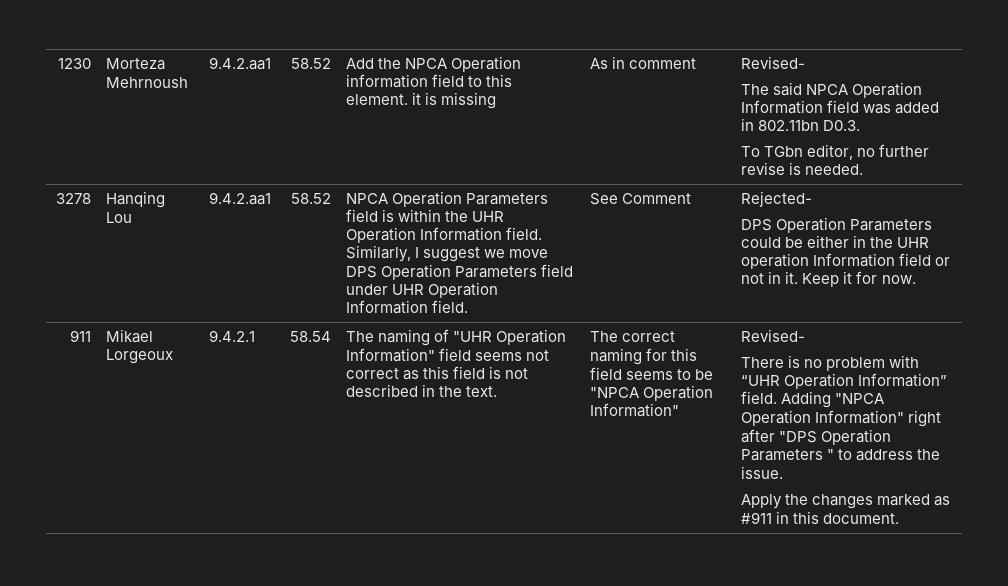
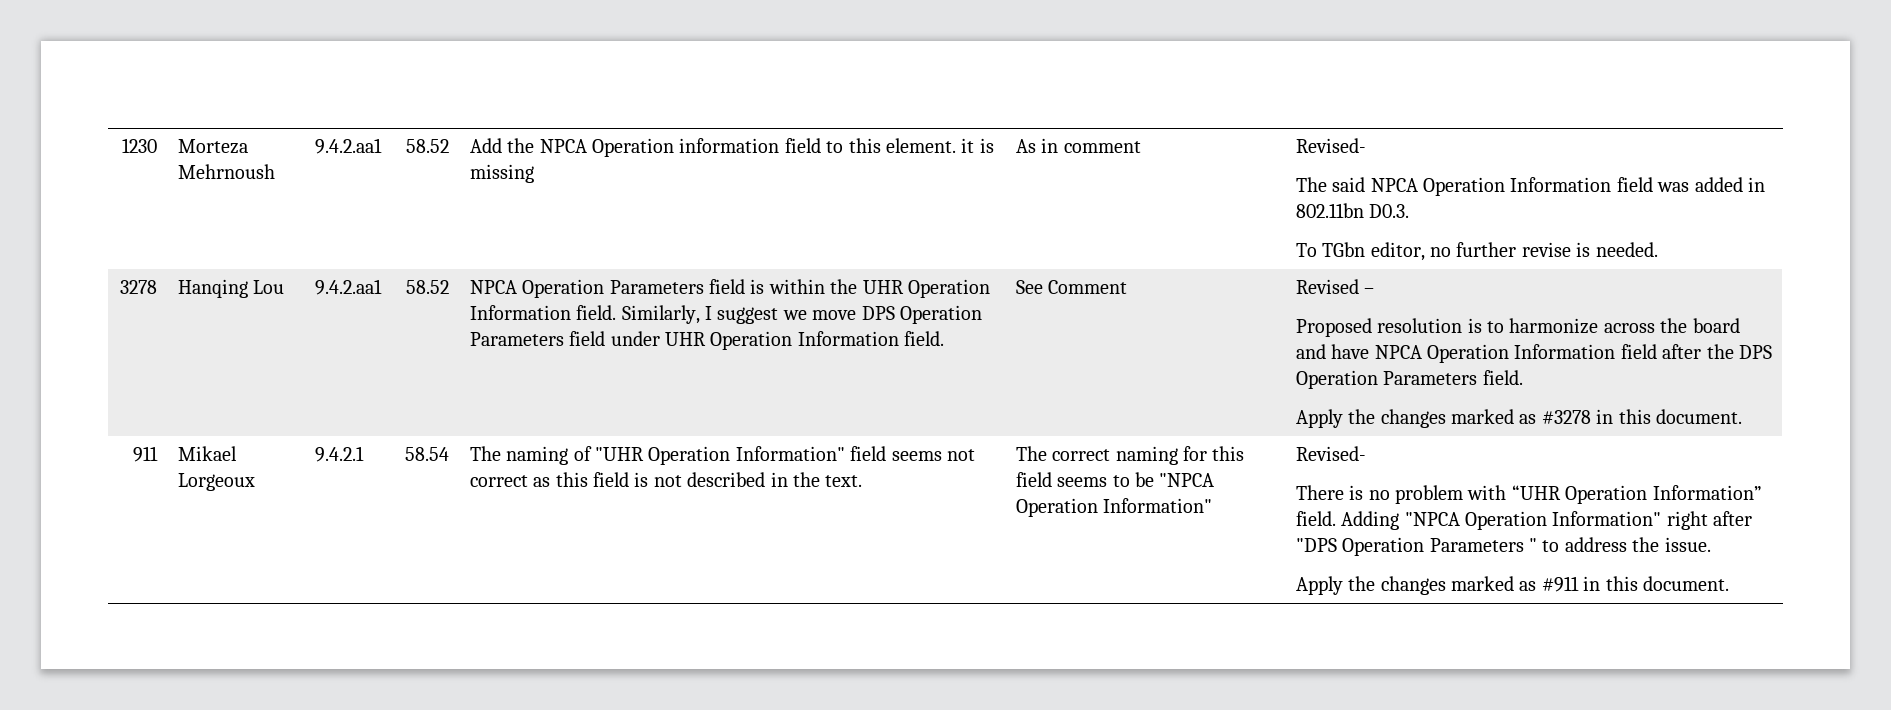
[741,191,813,207] [741,217,933,233] [741,235,930,248] [741,253,951,269] [741,271,916,287] Rejected- // DPS Operation Parameters could be either in the UHR operation Information field or not in it. Keep it for now. -> [1295,279,1375,294] [1295,318,1740,337] [1295,344,1772,363] [1295,370,1523,389] [1295,409,1742,428] Revised – // Proposed resolution is to harmonize across the board and have NPCA Operation Information field after the DPS Operation Parameters field. // Apply the changes marked as #3278 in this document.

